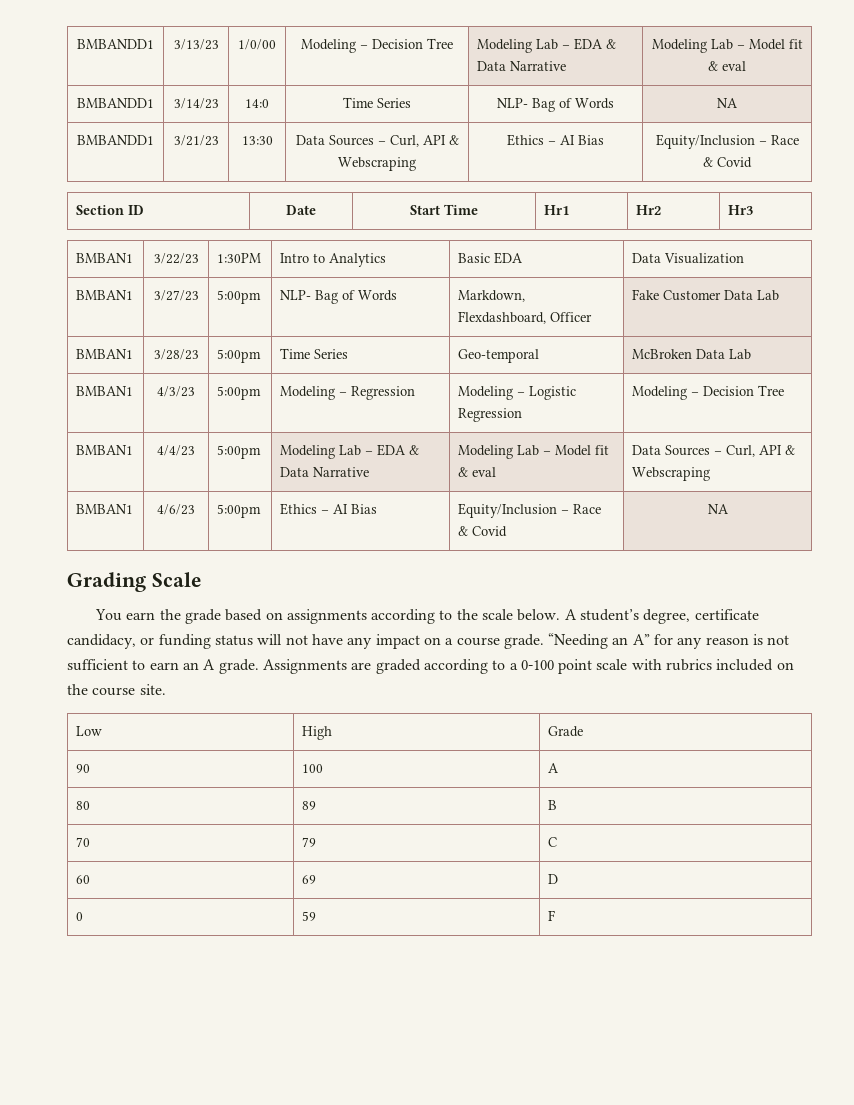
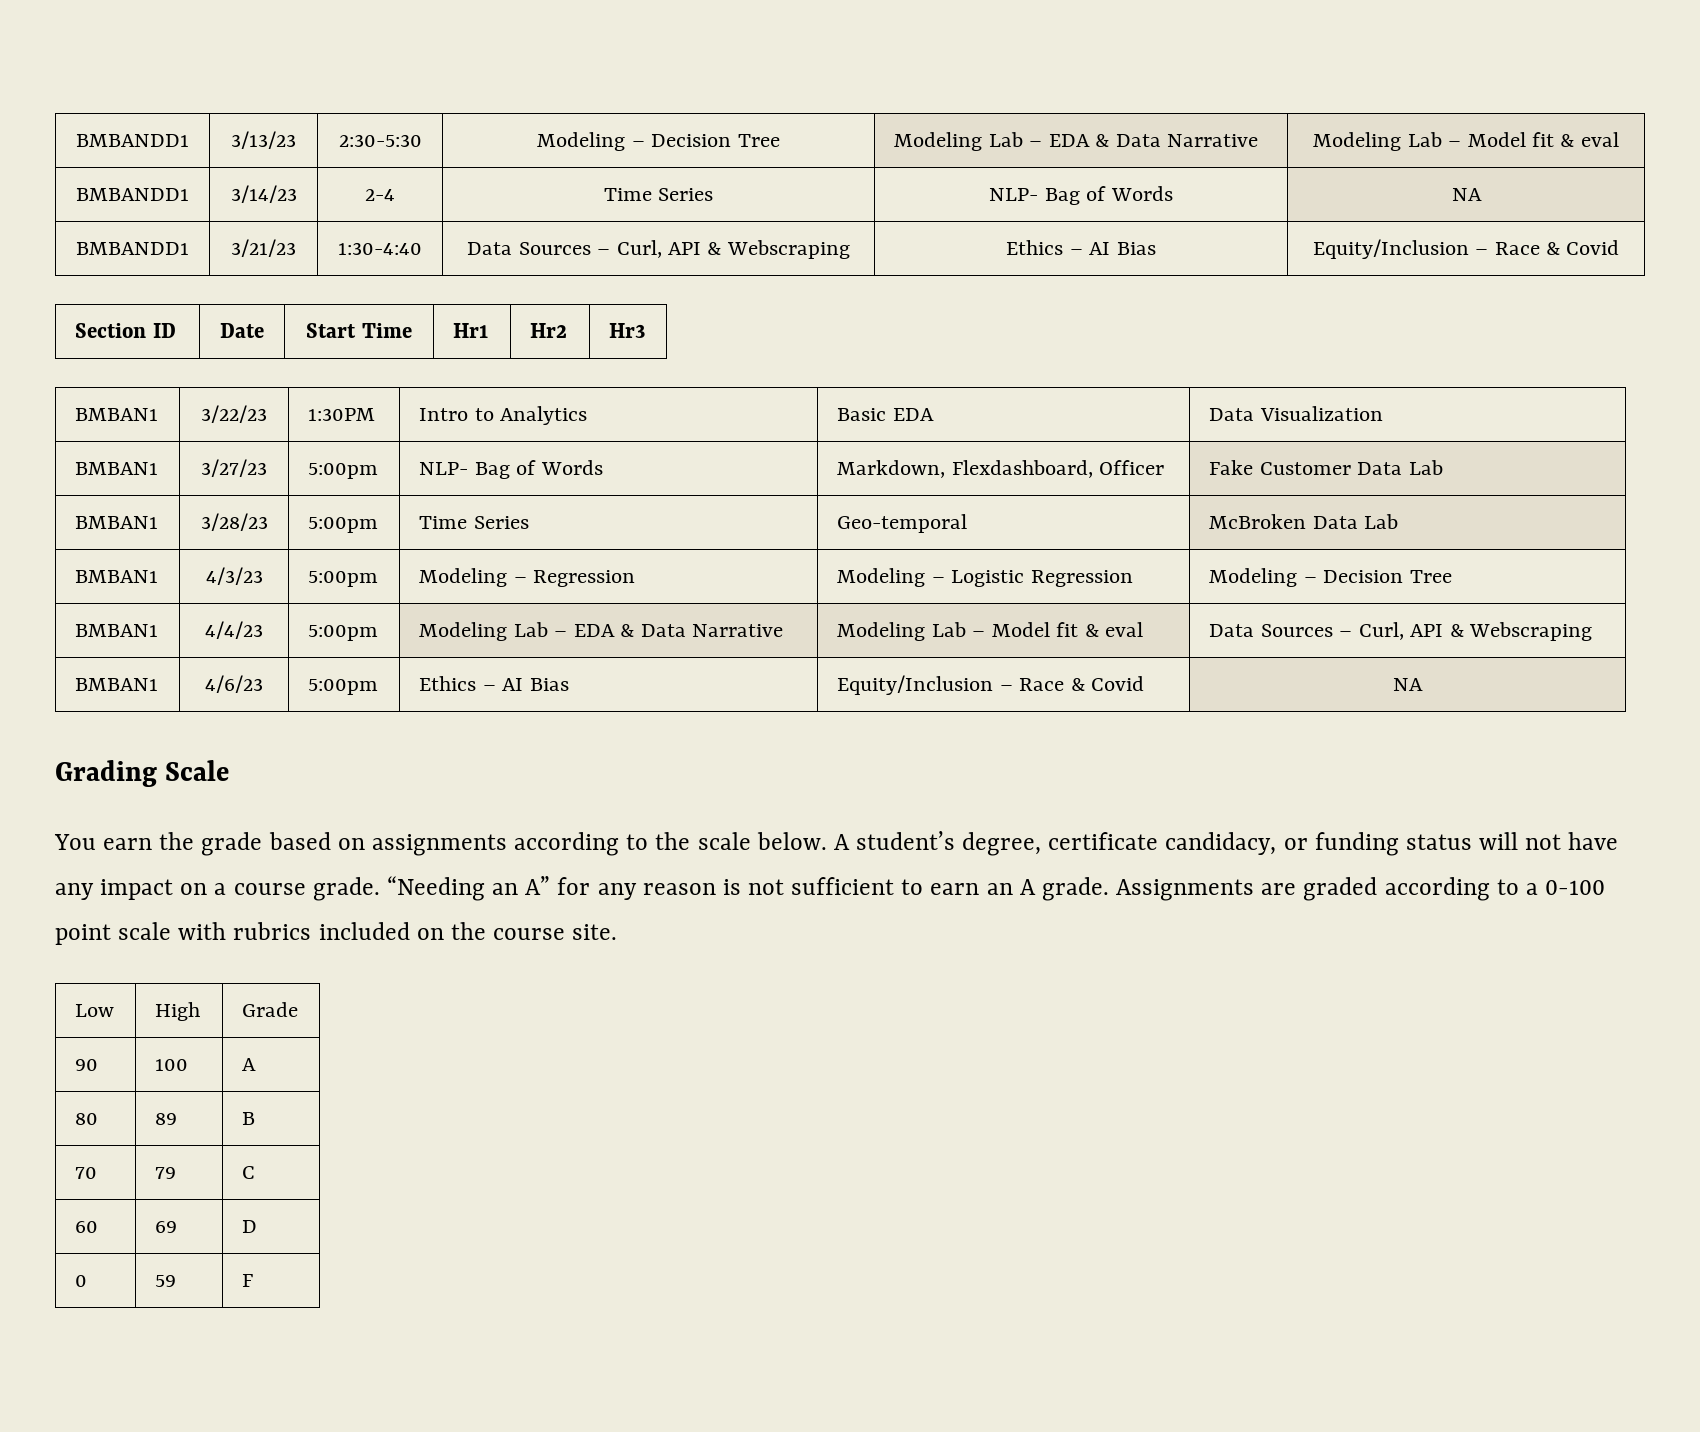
[238,39,276,50] 1/0/00 -> [338,134,422,147] 2:30-5:30
[245,99,269,108] 14:0 -> [365,189,395,201] 2-4
[241,136,273,145] 13:30 -> [338,242,422,255] 1:30-4:40

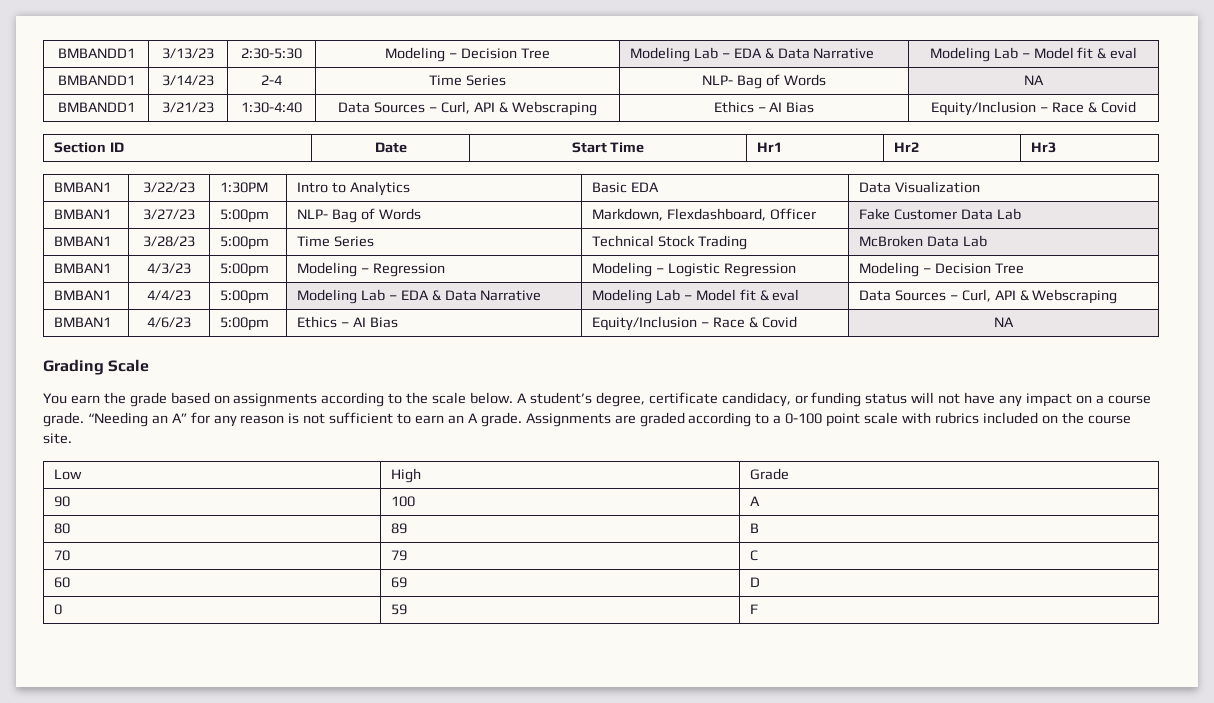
[837,514,968,533] Geo-temporal -> [591,235,747,250] Technical Stock Trading

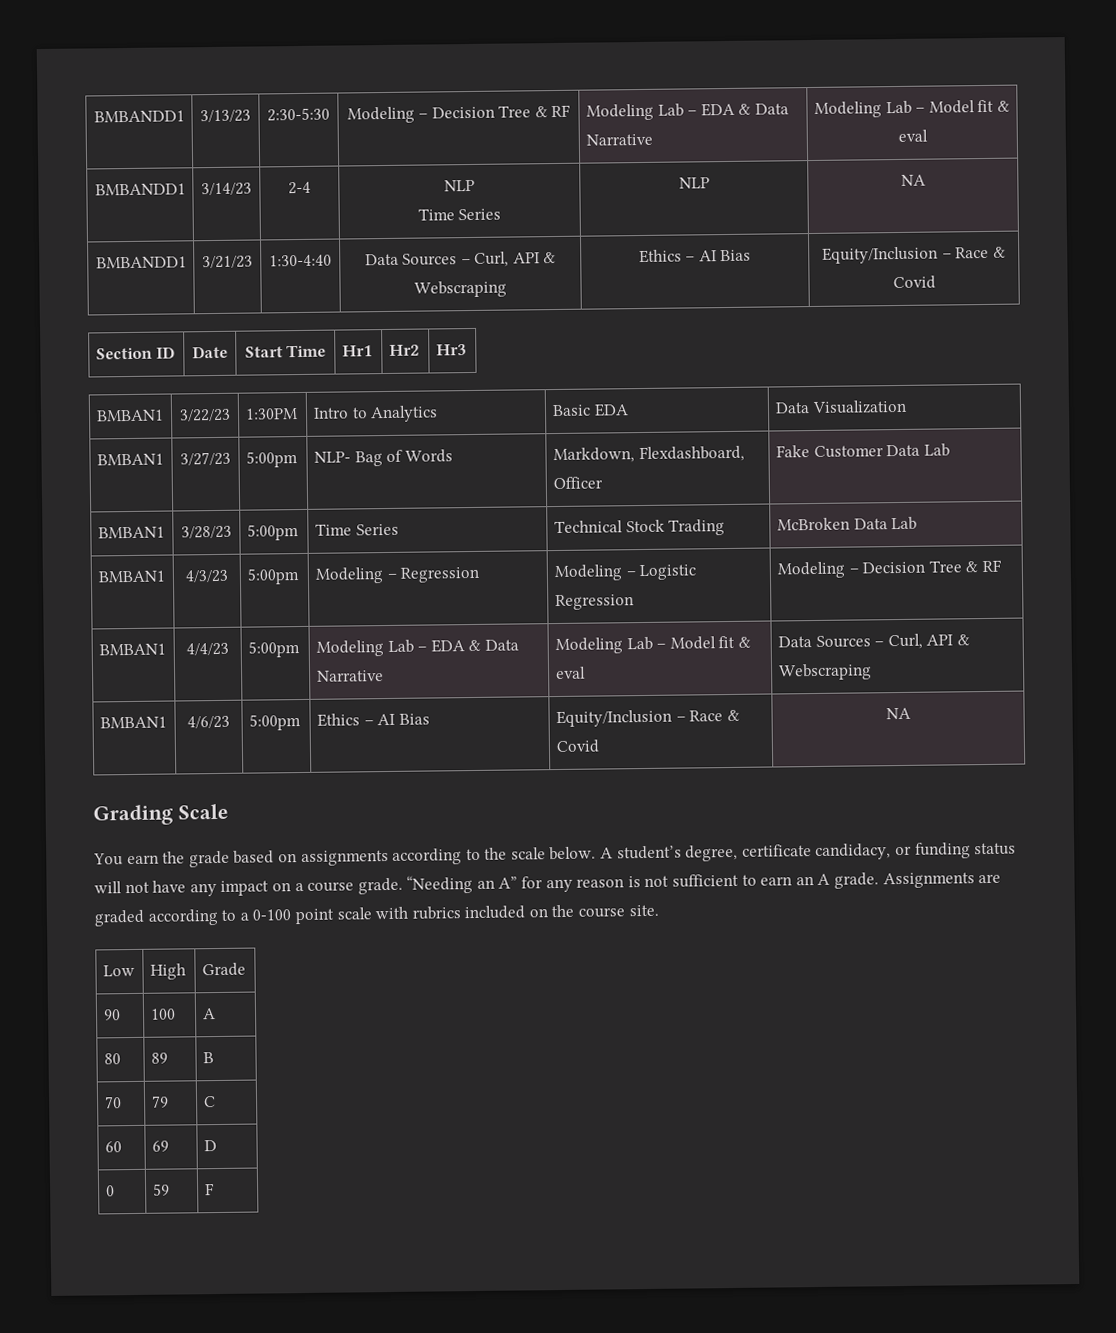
(550, 53) none -> [534,104,572,118] & RF
[429,75,506,86] [702,74,826,89] Time Series | NLP- Bag of Words -> [444,179,475,192] [417,208,502,221] [678,177,710,189] NLP // Time Series | NLP
(1024, 268) none -> [965,559,1002,573] & RF

